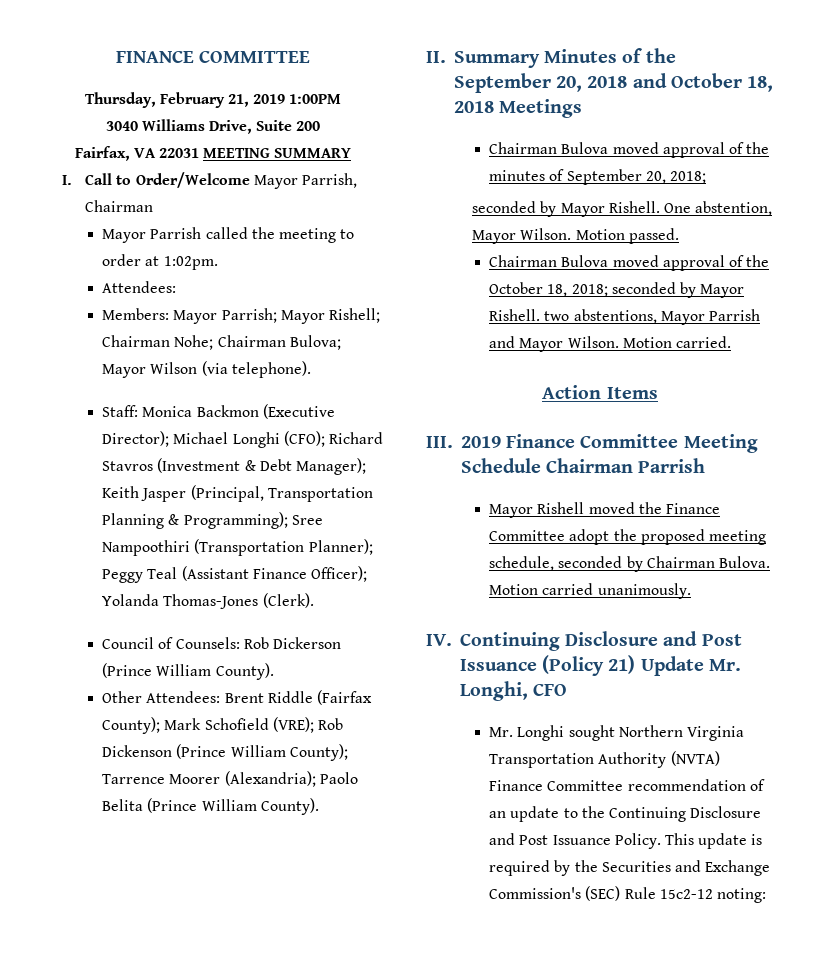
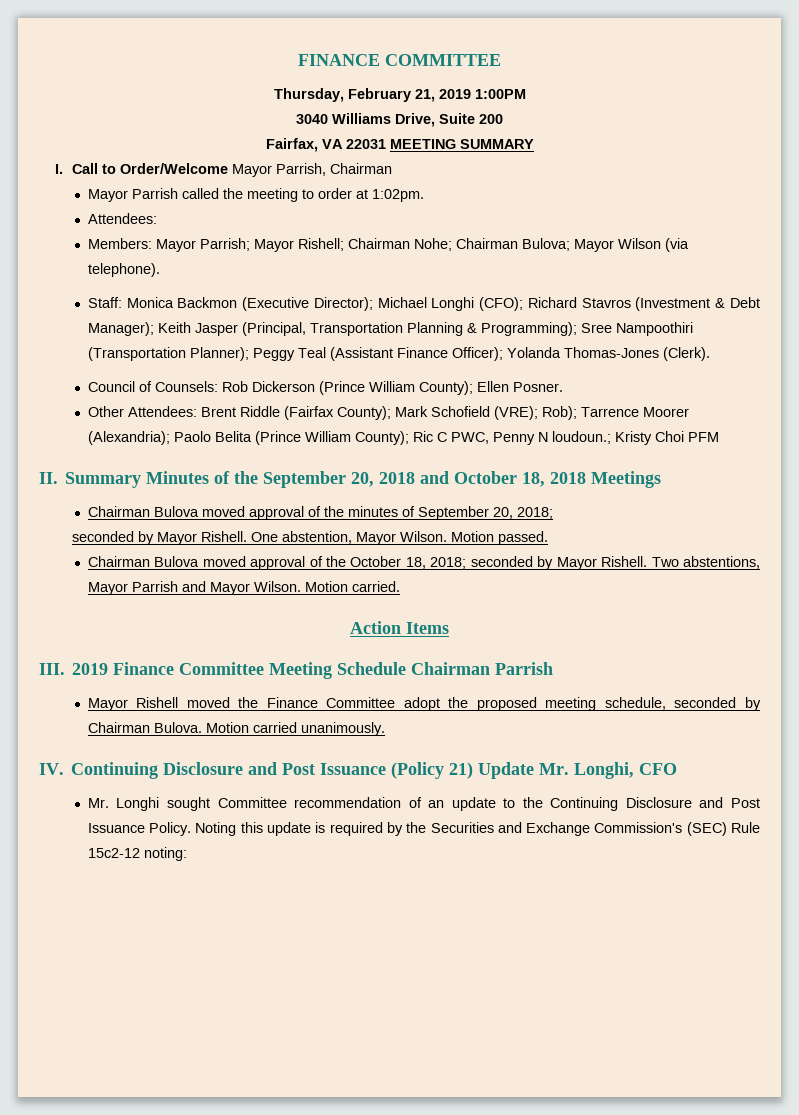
[215,663,274,680] County). -> [418,381,563,395] County); Ellen Posner.
[317,718,343,730] [102,744,348,761] Rob Dickenson (Prince William County); -> [541,406,577,420] Rob);
[260,798,319,815] County). -> [354,431,719,445] County); Ric C PWC, Penny N loudoun.; Kristy Choi PFM
[544,311,570,321] two -> [651,557,679,567] Two
[618,725,744,741] [489,751,720,768] [489,780,544,791] Northern Virginia Transportation Authority (NVTA) Finance -> (210, 804) none
[664,833,694,845] This -> [195,822,263,836] Noting this

